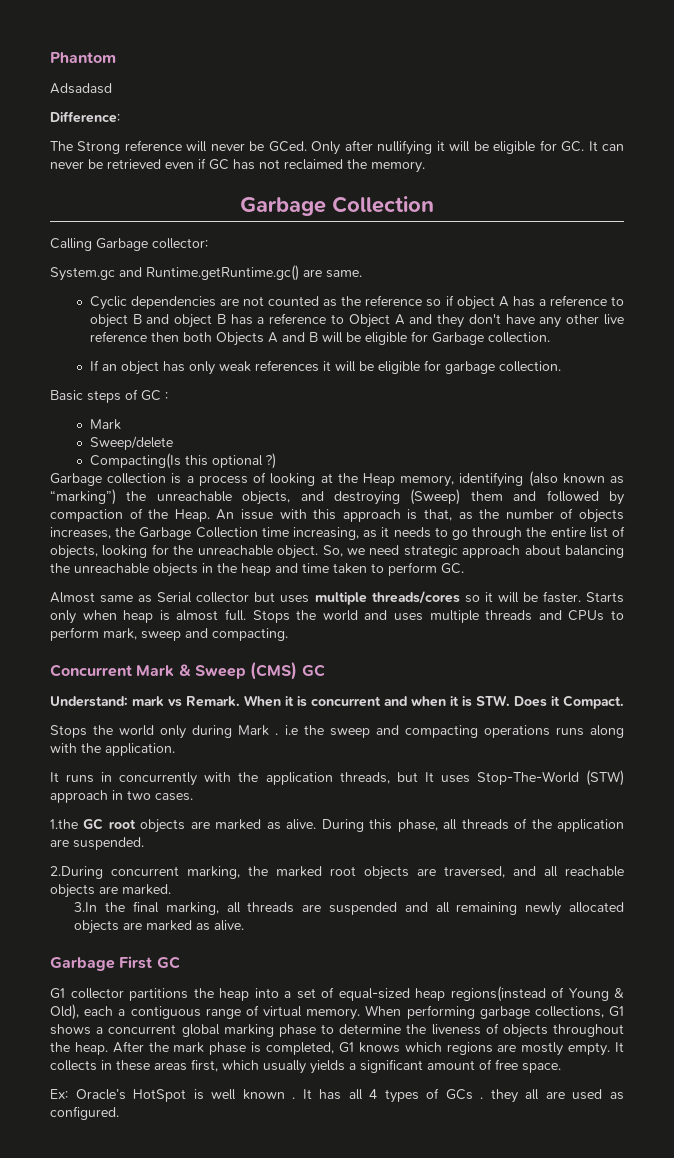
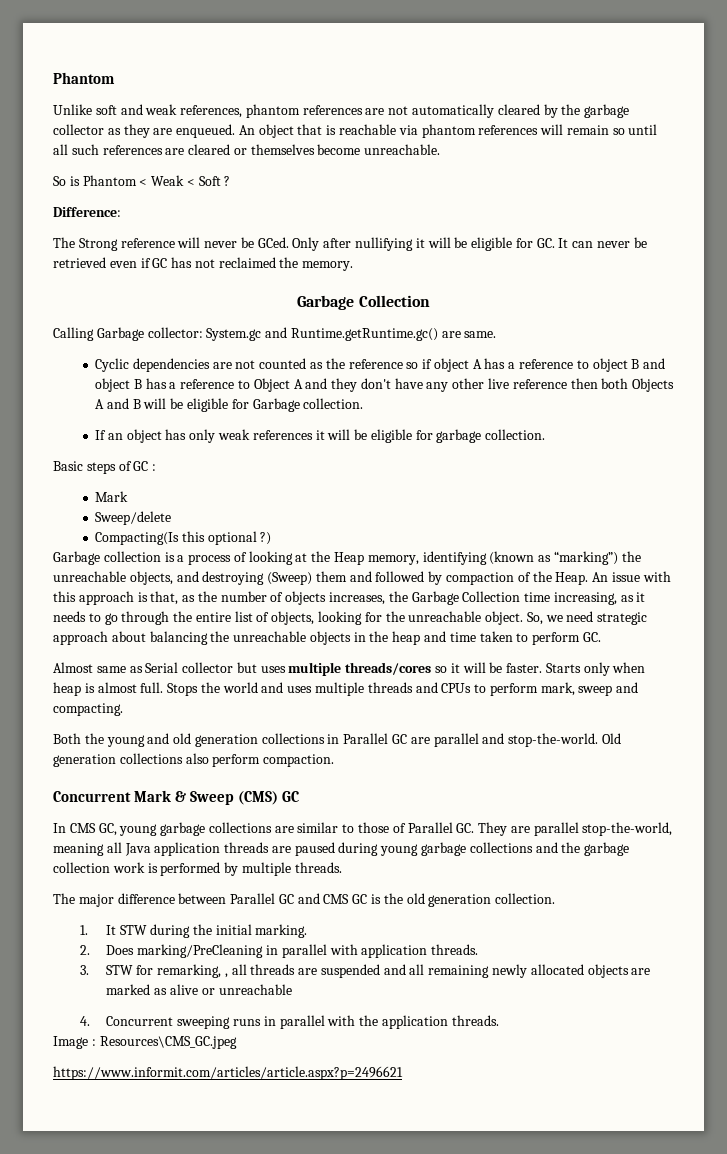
[50,83,112,94] Adsadasd -> [53,104,630,118] [53,124,658,138] [53,144,441,155] [53,175,231,186] Unlike soft and weak references, phantom references are not automatically cleared by the garbage collector as they are enqueued. An object that is reachable via phantom references will remain so until all such references are cleared or themselves become unreachable. // So is Phantom < Weak < Soft ?
(208, 243) // -> (203, 332) none
[528,471,605,487] (also known -> [489,551,535,565] (known
(288, 634) none -> [53,733,621,747] [53,753,335,767] // Both the young and old generation collections in Parallel GC are parallel and stop-the-world. Old generation collections also perform compaction.
[50,695,624,709] [50,725,624,739] [50,743,175,756] [50,770,624,786] [50,790,193,803] [50,818,624,833] [50,837,144,850] [50,866,624,880] [50,884,171,898] [74,901,219,915] Understand: mark vs Remark. When it is concurrent and when it is STW. Does it Compact. // Stops the world only during Mark . i.e the sweep and compacting operations runs along with the application. // It runs in concurrently with the application threads, but It uses Stop-The-World (STW) approach in two cases. // 1.the GC root objects are marked as alive. During this phase, all threads of the application are suspended. // 2.During concurrent marking, the marked root objects are traversed, and all reachable objects are marked. // 3.In the final marking, -> [53,822,673,836] [53,842,630,856] [53,862,342,876] [53,893,556,907] [79,924,308,938] [79,944,479,958] [79,964,228,978] In CMS GC, young garbage collections are similar to those of Parallel GC. They are parallel stop-the-world, meaning all Java application threads are paused during young garbage collections and the garbage collection work is performed by multiple threads. // The major difference between Parallel GC and CMS GC is the old generation collection. // 1. It STW during the initial marking. // 2. Does marking/PreCleaning in parallel with application threads. // 3. STW for remarking, ,
[214,920,245,931] [50,956,180,971] [50,986,624,1002] [50,1004,624,1020] [50,1023,625,1038] [50,1041,625,1056] [50,1059,561,1074] [50,1088,624,1103] [50,1106,119,1120] alive. // Garbage First GC // G1 collector partitions the heap into a set of equal-sized heap regions(instead of Young & Old), each a contiguous range of virtual memory. When performing garbage collections, G1 shows a concurrent global marking phase to determine the liveness of objects throughout the heap. After the mark phase is completed, G1 knows which regions are mostly empty. It collects in these areas first, which usually yields a significant amount of free space. // Ex: Oracle’s HotSpot is well known . It has all 4 types of GCs . they all are used as configured. -> [169,984,292,995] [79,1015,499,1029] [53,1036,237,1049] [53,1066,403,1080] alive or unreachable // 4. Concurrent sweeping runs in parallel with the application threads. // Image : Resources\CMS_GC.jpeg // https://www.informit.com/articles/article.aspx?p=2496621

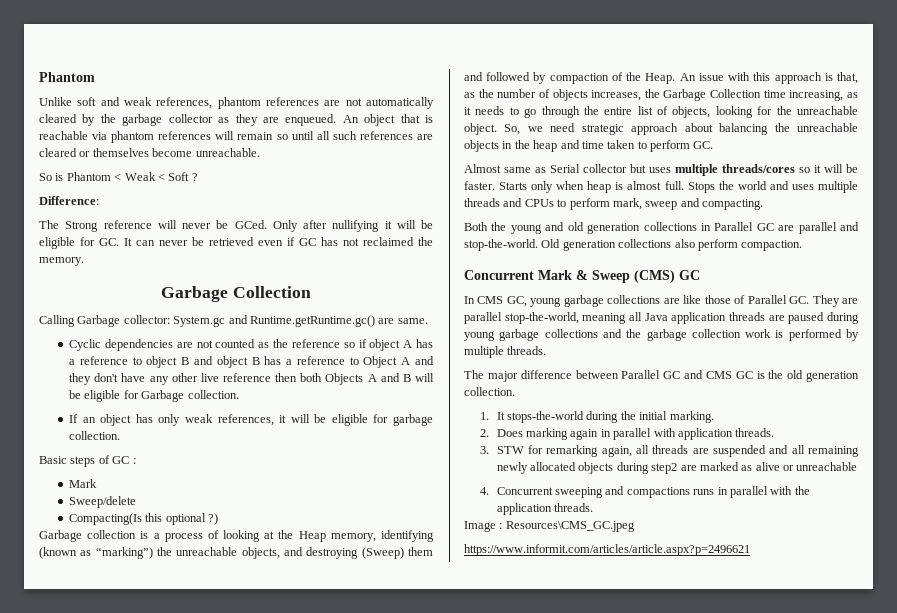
[252,430,313,440] references -> [217,414,274,426] references,
[297,822,355,833] similar to -> [683,295,702,304] like
[120,925,148,935] STW -> [507,411,585,423] stops-the-world
[137,944,264,958] marking/PreCleaning -> [526,428,599,440] marking again
[156,964,228,978] remarking, , -> [546,445,632,457] remarking again,
(629, 971) none -> [616,462,678,474] during step2
(231, 1022) none -> [605,486,690,498] and compactions

